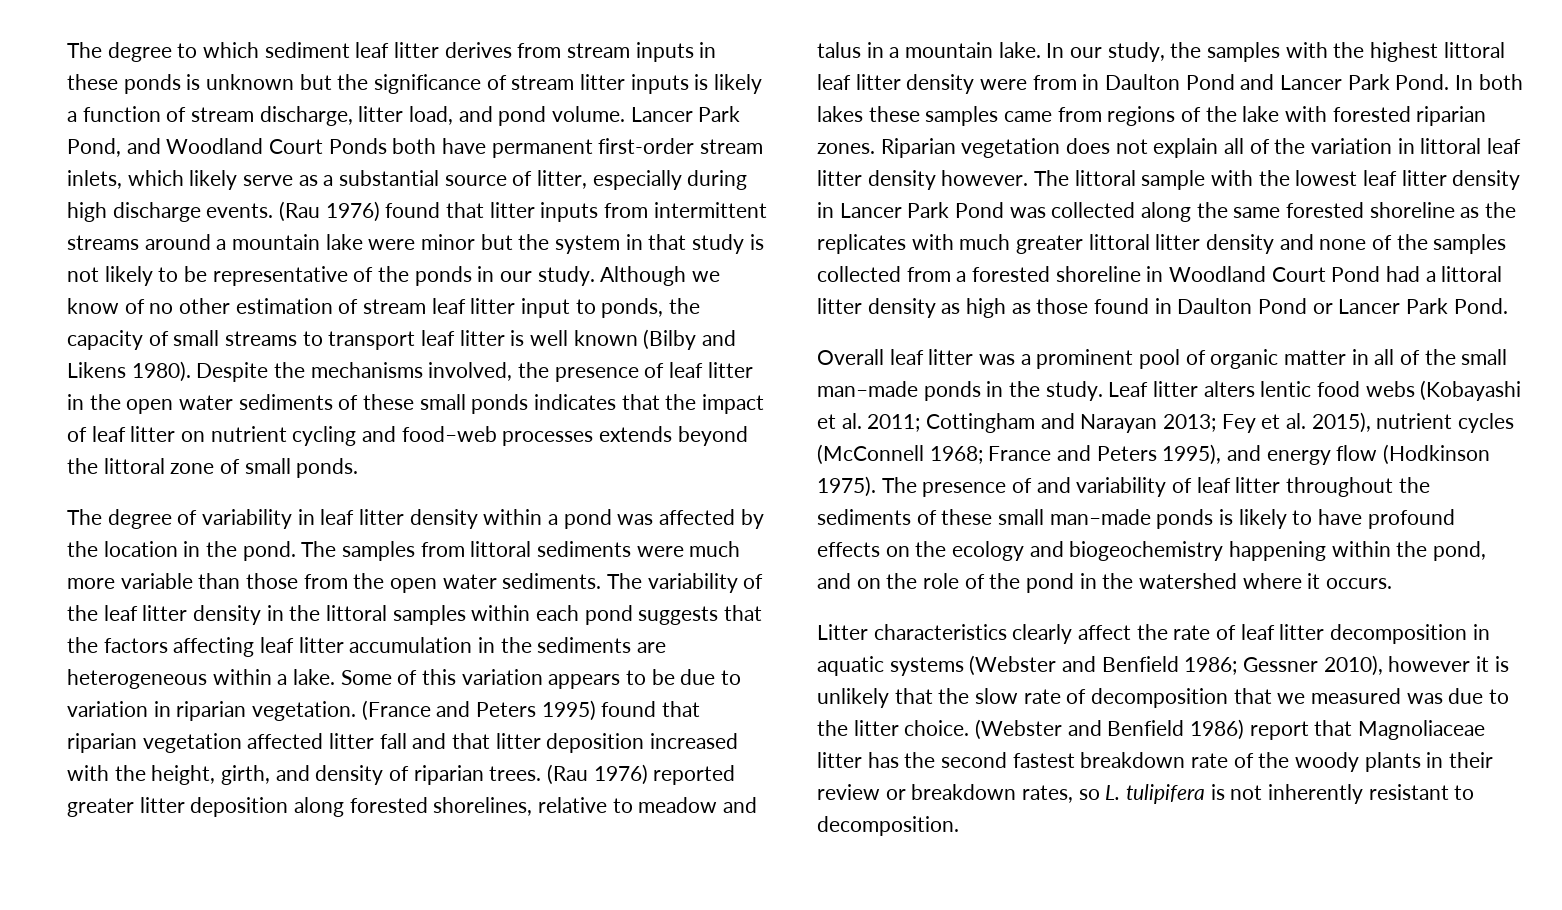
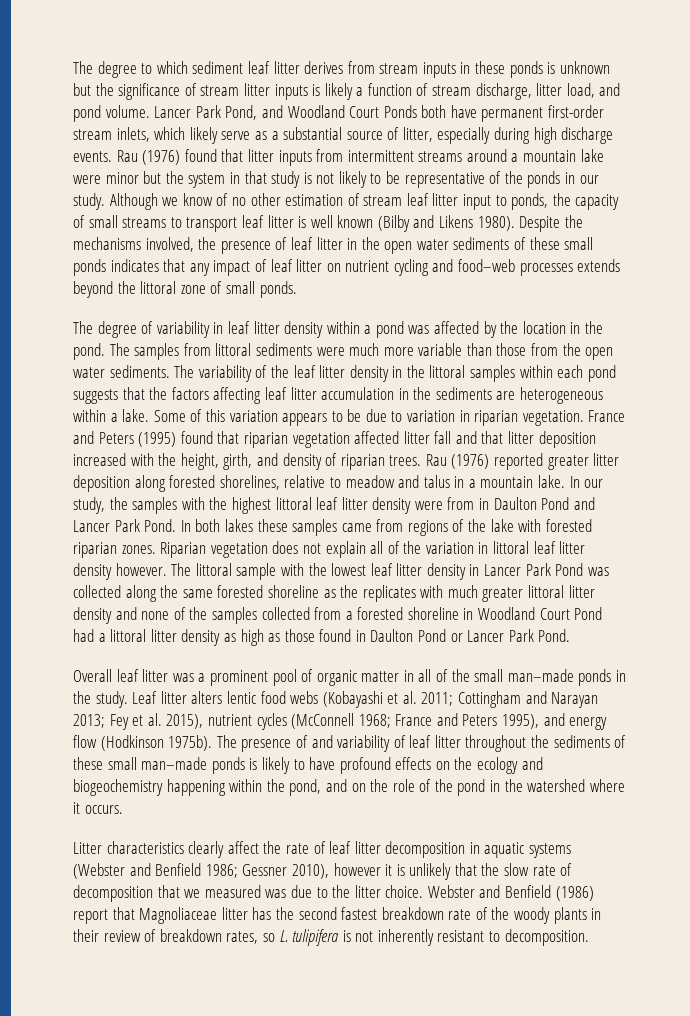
[279,201,380,222] (Rau 1976) -> [116,150,181,165] Rau (1976)
[665,394,697,410] the -> [189,263,210,276] any
[361,700,596,721] (France and Peters 1995) -> [588,410,626,422] [73,431,177,447] France and Peters (1995)
[547,764,648,785] (Rau 1976) -> [425,454,490,469] Rau (1976)
[817,476,876,497] 1975). -> [168,735,213,751] 1975b).
[975,719,1245,740] (Webster and Benfield 1986) -> [427,885,594,901] Webster and Benfield (1986)
[885,789,906,800] or -> [144,929,157,942] of

